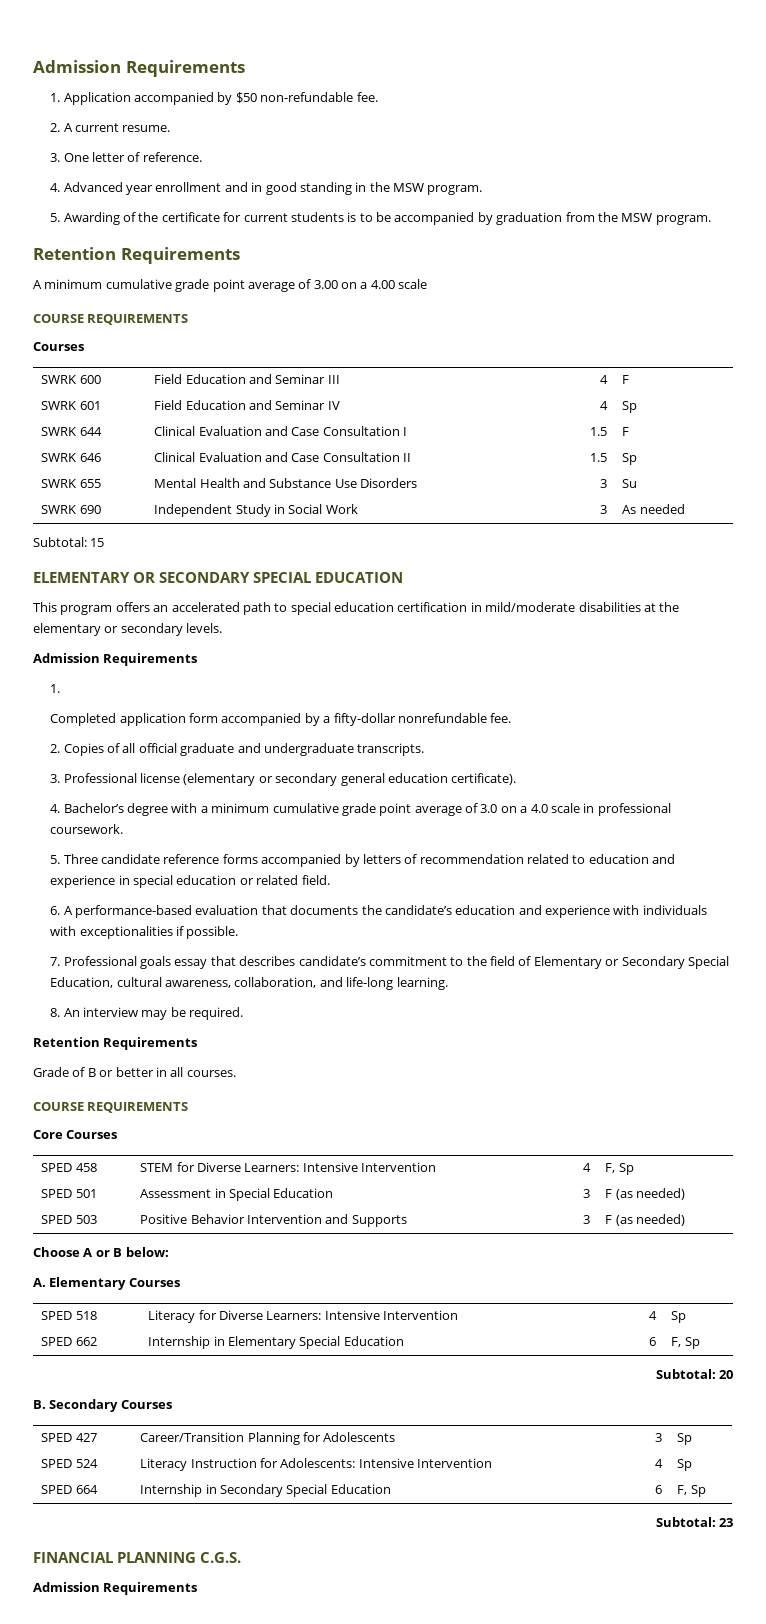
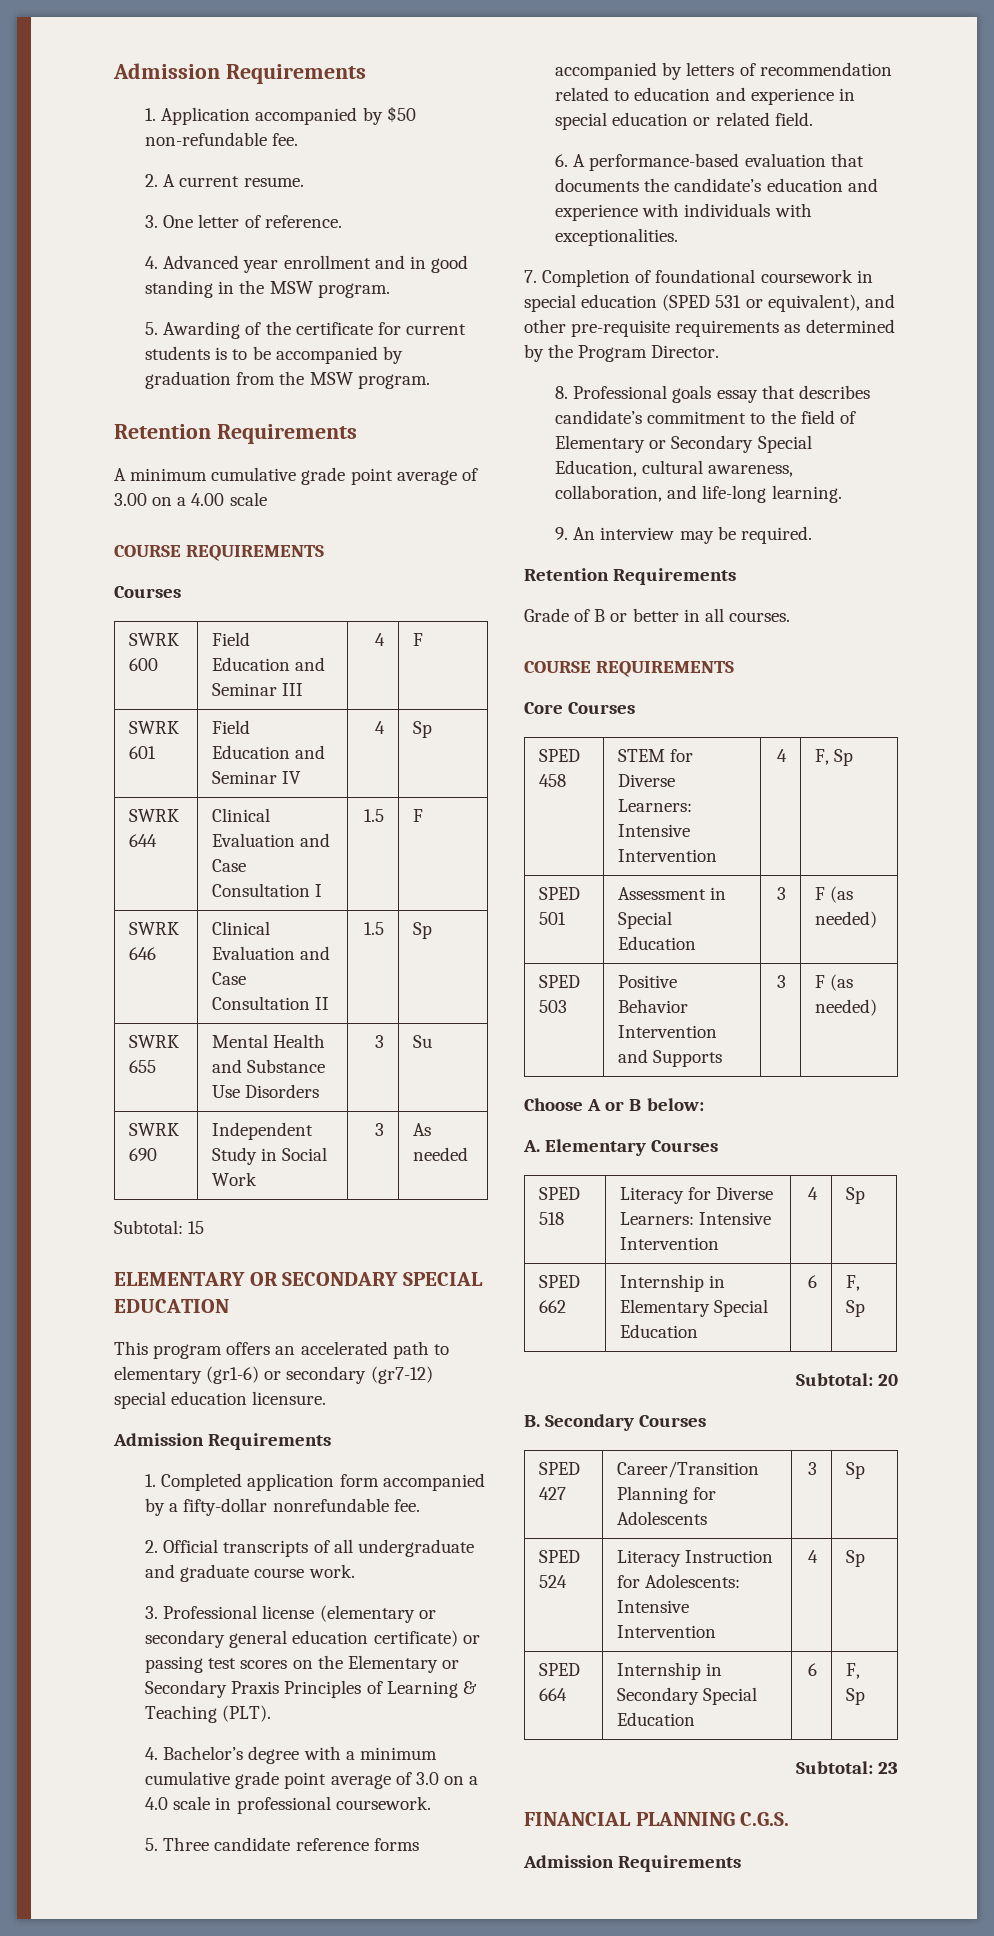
[290,602,680,615] [33,623,223,636] [33,653,198,666] [50,684,61,693] special education certification in mild/moderate disabilities at the elementary or secondary levels. // Admission Requirements // 1. // -> [114,1366,433,1384] [114,1391,327,1409] [113,1433,332,1450] [145,1474,157,1487] elementary (gr1-6) or secondary (gr7-12) special education licensure. // Admission Requirements // 1.
[63,743,425,756] Copies of all official graduate and undergraduate transcripts. -> [163,1539,474,1557] [145,1564,355,1582] Official transcripts of all undergraduate and graduate course work.
[451,773,517,785] certificate). -> [373,1630,480,1647] [145,1655,459,1673] [145,1680,477,1698] [145,1705,272,1723] certificate) or passing test scores on the Elementary or Secondary Praxis Principles of Learning & Teaching (PLT).
[79,926,239,939] [50,957,61,966] exceptionalities if possible. // 7. -> [555,228,679,246] [524,269,873,287] [524,294,895,312] [524,319,895,337] [524,344,720,362] [555,386,569,399] exceptionalities. // 7. Completion of foundational coursework in special education (SPED 531 or equivalent), and other pre-requisite requirements as determined by the Program Director. // 8.
[50,1008,61,1017] 8. -> [555,527,569,540] 9.

